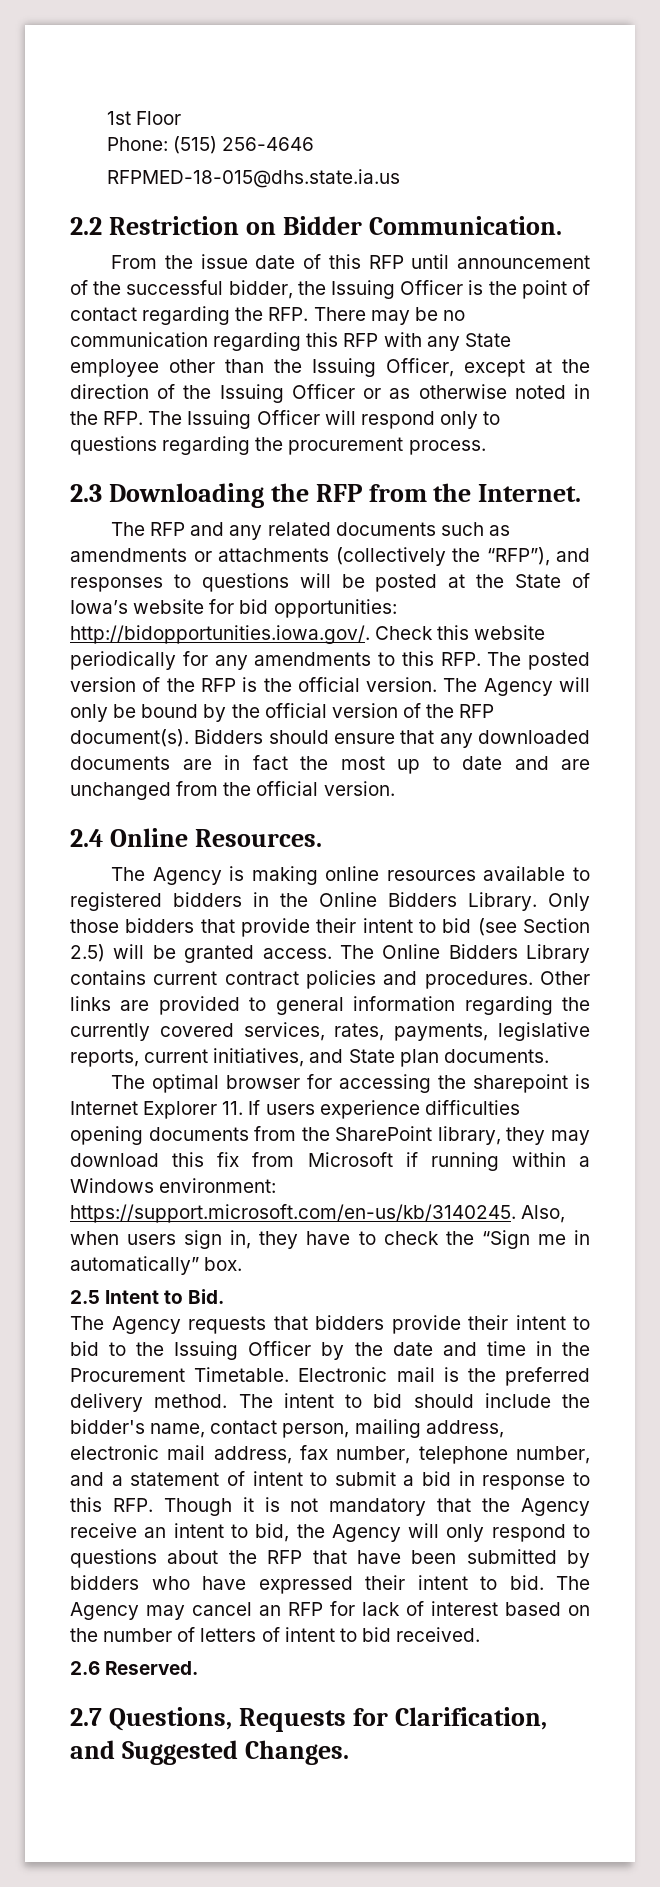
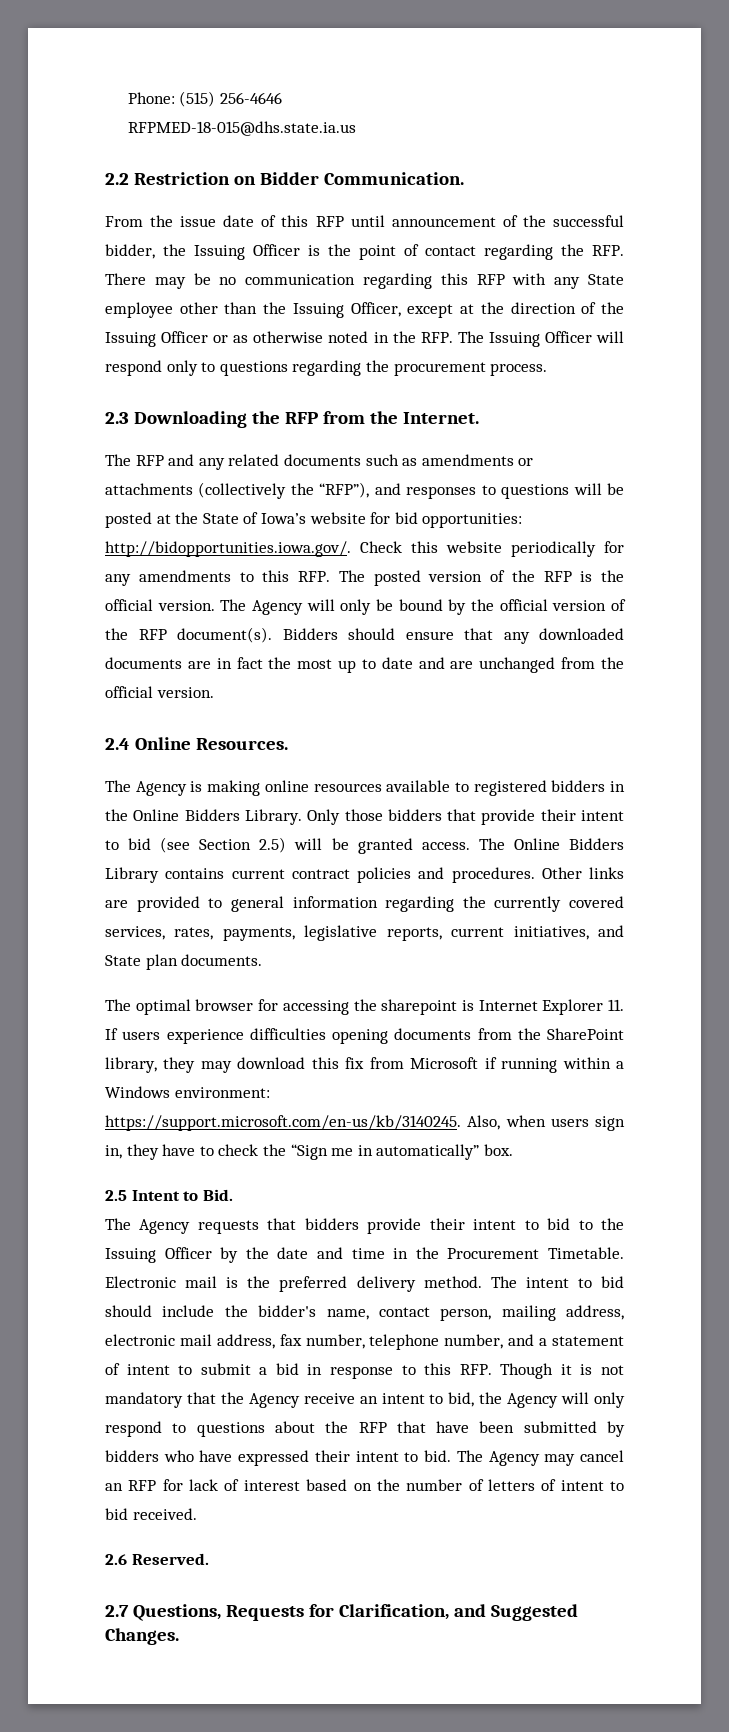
[106,111,181,125] 1st Floor // -> (127, 98) none

